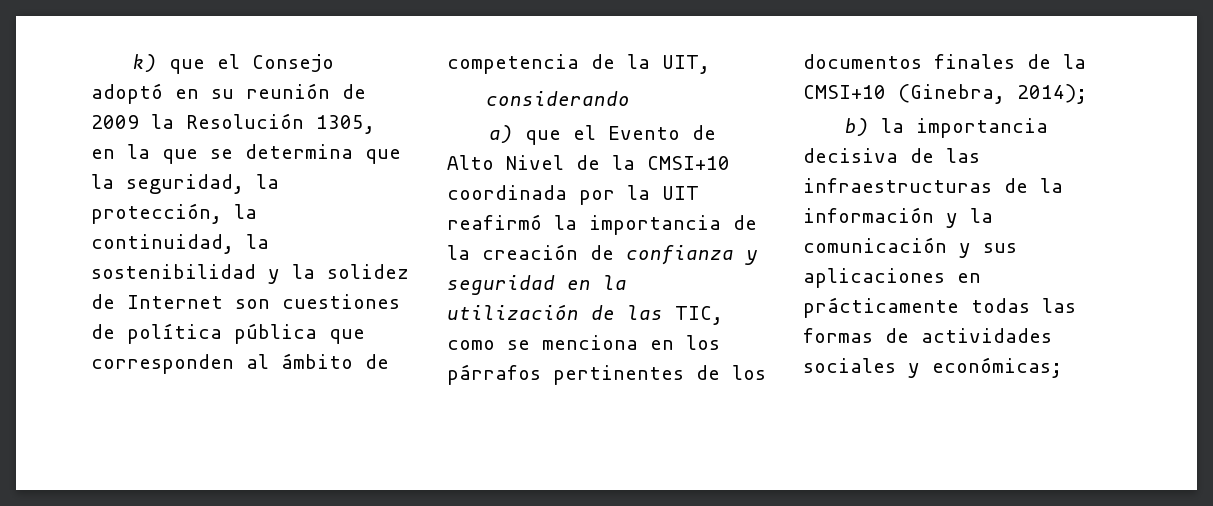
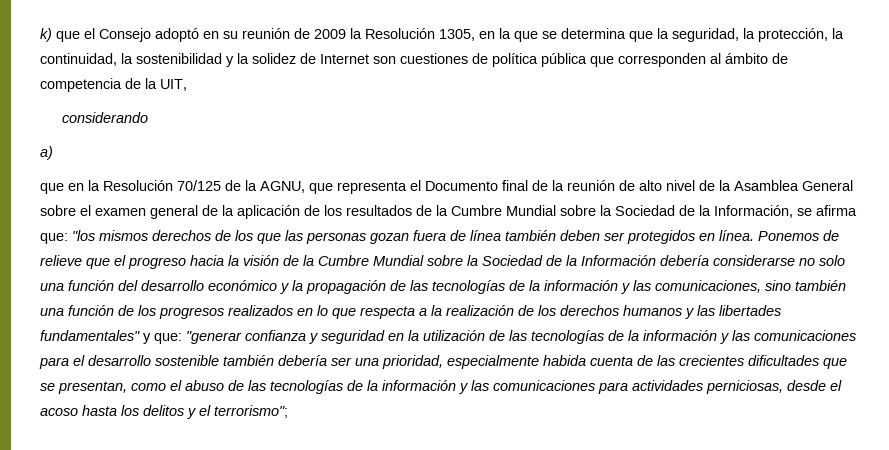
[525,125,717,145] [447,155,730,170] [447,185,699,205] [447,214,757,235] [447,244,614,260] que el Evento de Alto Nivel de la CMSI+10 coordinada por la UIT reafirmó la importancia de la creación de -> [40,180,853,194] [40,205,857,219] [40,230,839,244] [40,255,845,269] [40,280,846,294] [40,305,781,319] [40,330,242,344] // que en la Resolución 70/125 de la AGNU, que representa el Documento final de la reunión de alto nivel de la Asamblea General sobre el examen general de la aplicación de los resultados de la Cumbre Mundial sobre la Sociedad de la Información, se afirma que: "los mismos derechos de los que las personas gozan fuera de línea también deben ser protegidos en línea. Ponemos de relieve que el progreso hacia la visión de la Cumbre Mundial sobre la Sociedad de la Información debería considerarse no solo una función del desarrollo económico y la propagación de las tecnologías de la información y las comunicaciones, sino también una función de los progresos realizados en lo que respecta a la realización de los derechos humanos y las libertades fundamentales" y que: "generar
[675,306,723,325] [447,335,720,350] [447,364,766,385] [803,54,1086,69] [803,84,1087,104] [845,118,1049,138] [803,148,980,163] [803,178,1063,193] [803,207,993,228] [803,237,1017,258] [803,268,981,288] [803,297,1076,318] [803,328,1052,343] [803,357,1062,378] TIC, como se menciona en los párrafos pertinentes de los documentos finales de la CMSI+10 (Ginebra, 2014); // b) la importancia decisiva de las infraestructuras de la información y la comunicación y sus aplicaciones en prácticamente todas las formas de actividades sociales y económicas; -> [531,330,856,344] [39,355,847,369] [40,380,842,394] [40,405,288,419] tecnologías de la información y las comunicaciones para el desarrollo sostenible también debería ser una prioridad, especialmente habida cuenta de las crecientes dificultades que se presentan, como el abuso de las tecnologías de la información y las comunicaciones para actividades perniciosas, desde el acoso hasta los delitos y el terrorismo";

